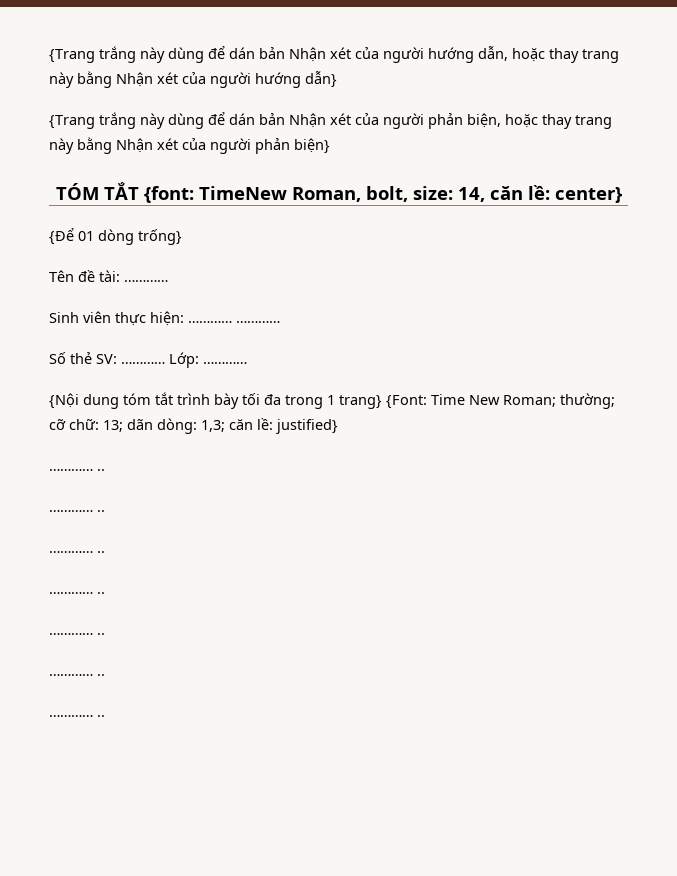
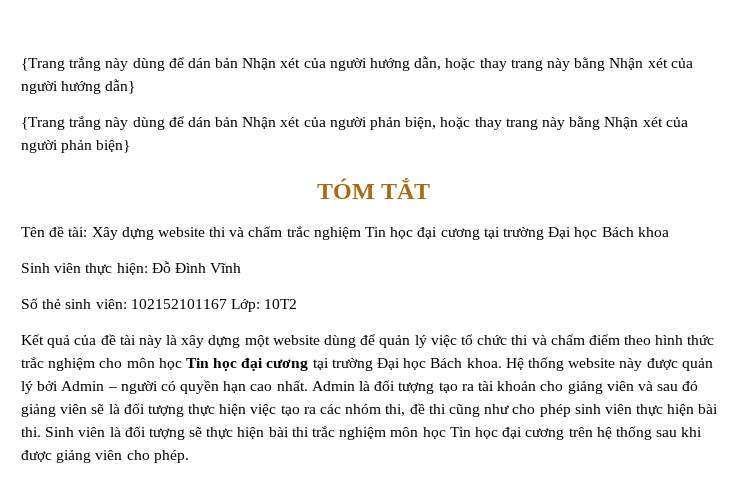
[143,185,623,203] [49,228,182,245] [49,270,168,282] {font: TimeNew Roman, bolt, size: 14, căn lề: center} // {Để 01 dòng trống} // Tên đề tài: ………… -> [21,226,669,240] // Tên đề tài: Xây dựng website thi và chấm trắc nghiệm Tin học đại cương tại trường Đại học Bách khoa
[188,321,280,323] ………… ………… -> [151,261,242,273] Đỗ Đình Vĩnh
[96,352,247,368] [49,392,615,409] [49,418,338,434] [49,469,105,471] [49,510,105,512] [49,551,105,553] [49,592,105,594] [49,633,105,635] [49,674,105,676] [49,715,105,717] SV: ………… Lớp: ………… // {Nội dung tóm tắt trình bày tối đa trong 1 trang} {Font: Time New Roman; thường; cỡ chữ: 13; dãn dòng: 1,3; căn lề: justified} // ………… .. // ………… .. // ………… .. // ………… .. // ………… .. // ………… .. // ………… .. -> [65,299,298,312] [21,334,715,348] [21,357,713,371] [21,380,699,394] [21,403,719,417] [21,426,703,440] [21,450,189,463] sinh viên: 102152101167 Lớp: 10T2 // Kết quả của đề tài này là xây dựng một website dùng để quản lý việc tổ chức thi và chấm điểm theo hình thức trắc nghiệm cho môn học Tin học đại cương tại trường Đại học Bách khoa. Hệ thống website này được quản lý bởi Admin – người có quyền hạn cao nhất. Admin là đối tượng tạo ra tài khoản cho giảng viên và sau đó giảng viên sẽ là đối tượng thực hiện việc tạo ra các nhóm thi, đề thi cũng như cho phép sinh viên thực hiện bài thi. Sinh viên là đối tượng sẽ thực hiện bài thi trắc nghiệm môn học Tin học đại cương trên hệ thống sau khi được giảng viên cho phép.

